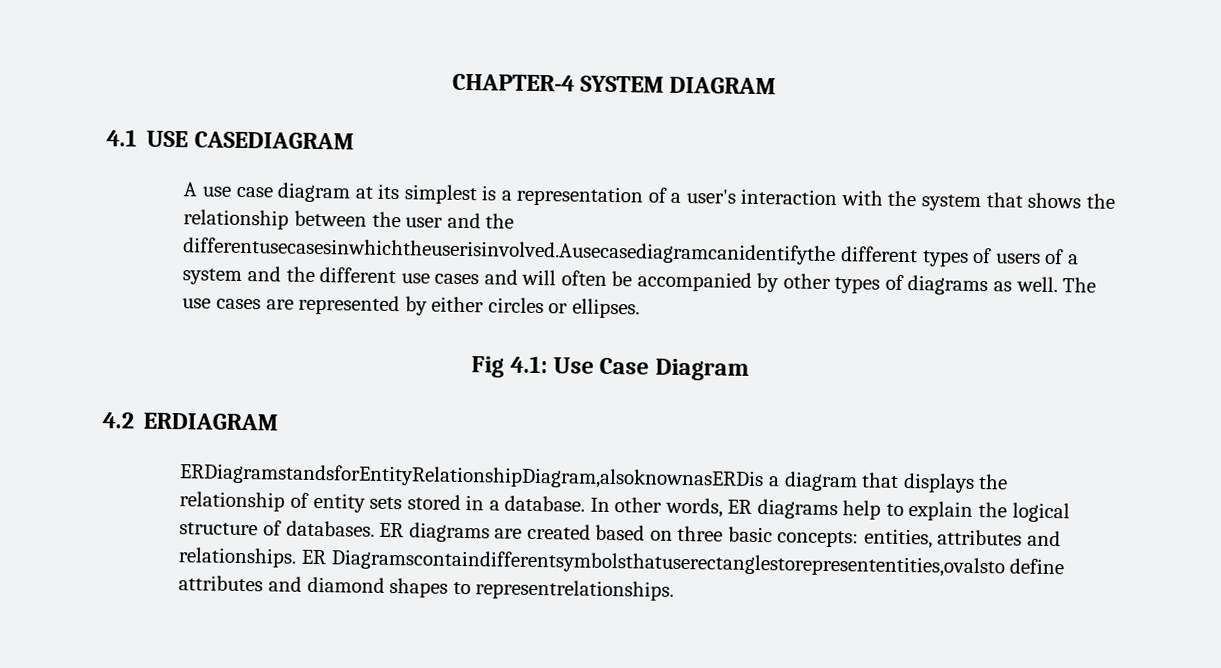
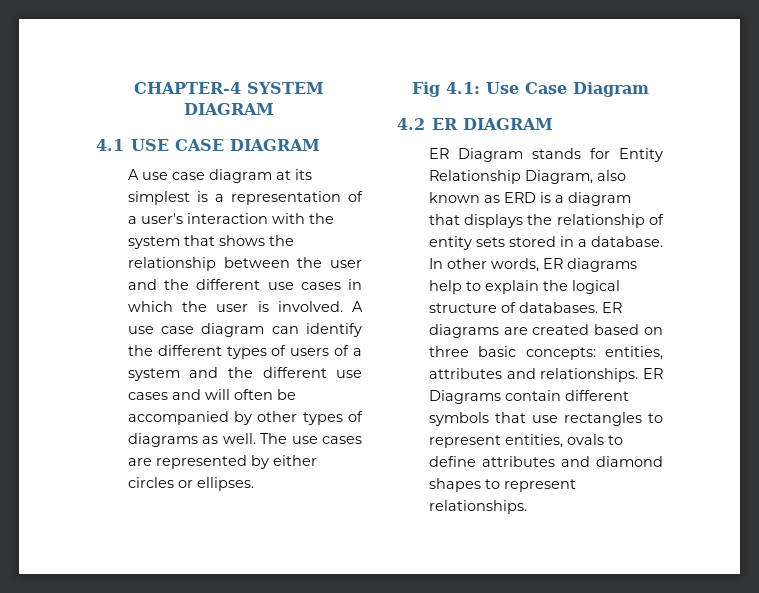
[193,131,354,150] CASEDIAGRAM -> [175,139,321,151] CASE DIAGRAM
[183,237,837,266] differentusecasesinwhichtheuserisinvolved.Ausecasediagramcanidentifythe -> [196,279,362,290] [127,301,363,312] [127,323,362,337] [127,345,153,356] different use cases in which the user is involved. A use case diagram can identify the
[143,412,279,431] [179,463,765,491] ERDIAGRAM // ERDiagramstandsforEntityRelationshipDiagram,alsoknownasERDis -> [432,118,554,130] [428,148,663,162] [428,170,626,184] [428,192,551,203] ER DIAGRAM // ER Diagram stands for Entity Relationship Diagram, also known as ERD is
[330,549,1005,578] Diagramscontaindifferentsymbolsthatuserectanglestorepresententities,ovalsto -> [428,390,629,404] [428,412,663,426] [428,434,623,448] Diagrams contain different symbols that use rectangles to represent entities, ovals to
[475,579,675,601] representrelationships. -> [503,479,576,492] [428,500,527,514] represent relationships.

